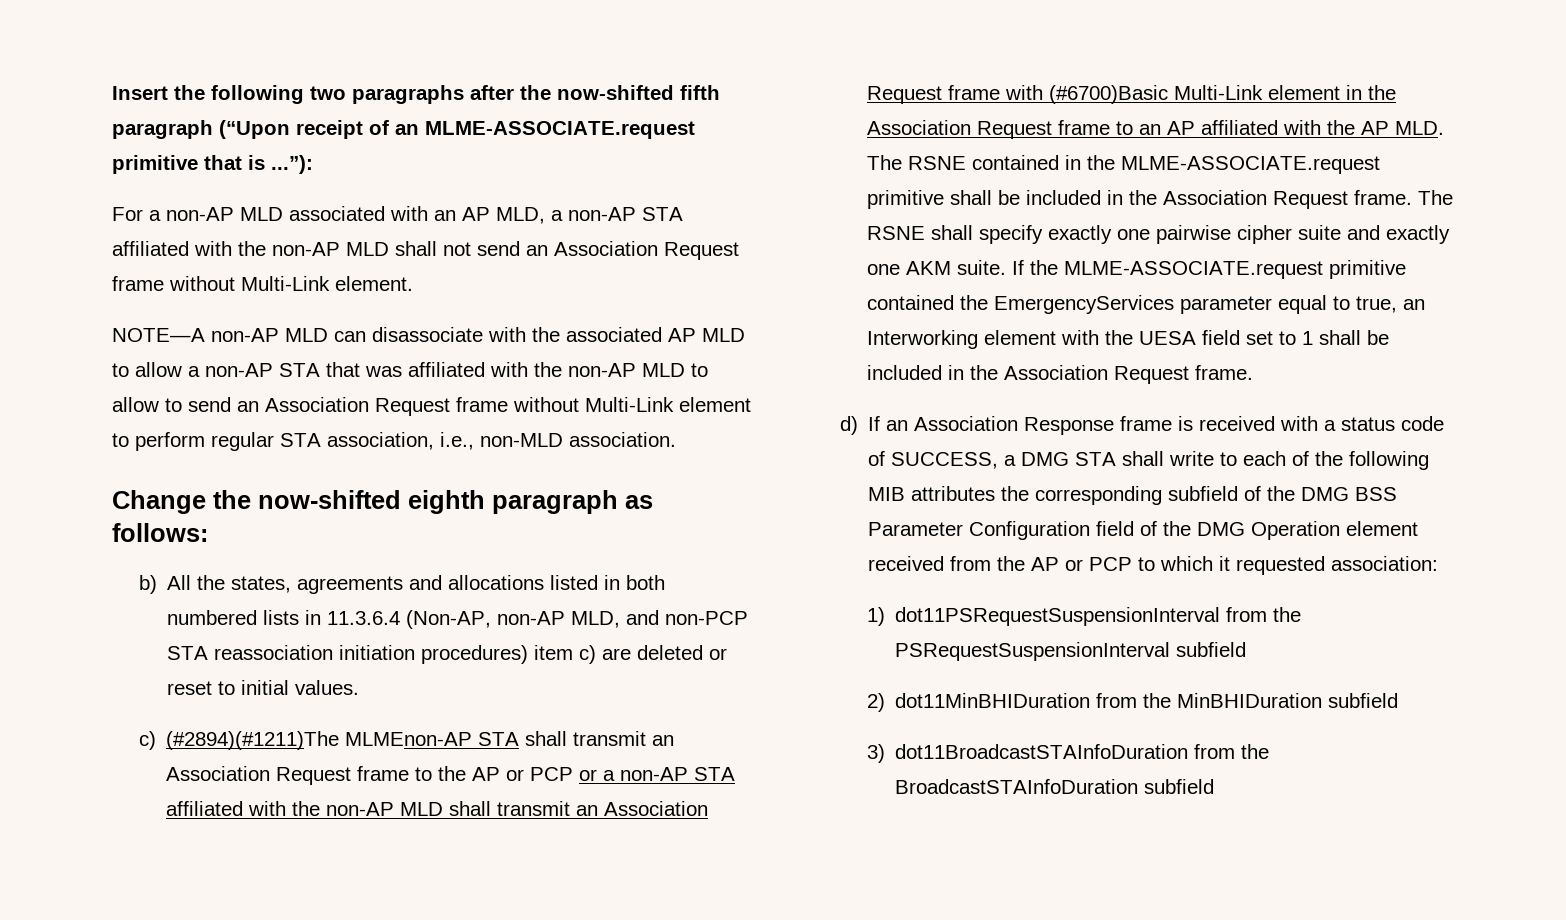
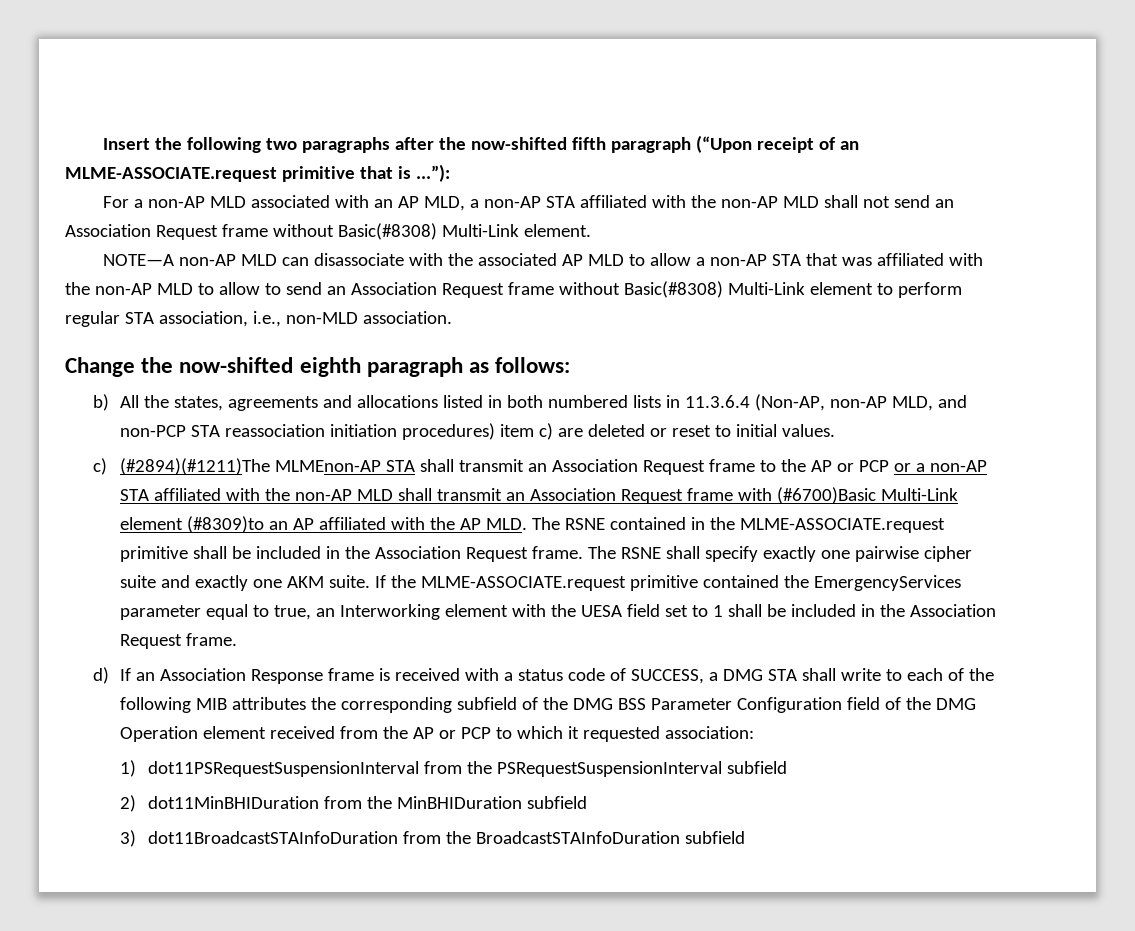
(235, 283) none -> [337,223,437,240] Basic(#8308)
(579, 404) none -> [623,281,723,298] Basic(#8308)
[1346,85,1397,100] [867,120,1134,139] in the Association Request frame to -> [187,516,265,533] (#8309)to

